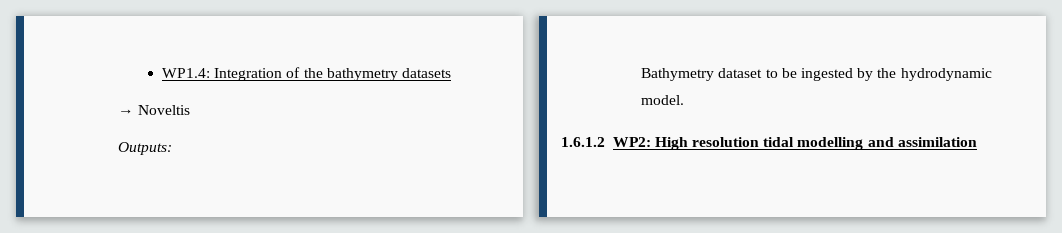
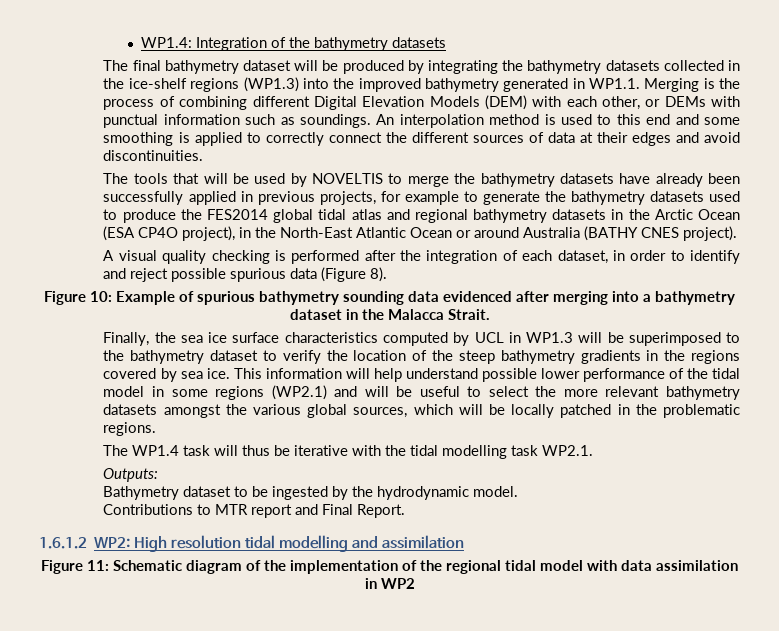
[118,105,191,115] → Noveltis -> [103,60,741,74] [103,77,741,92] [103,95,741,110] [103,114,740,128] [103,132,741,146] [103,150,204,161] [103,173,741,187] [103,191,740,205] [103,209,741,223] [103,226,738,241] [103,250,741,264] [103,267,388,282] [44,291,735,305] [289,309,490,320] [103,332,740,346] [103,350,741,364] [103,368,740,382] [103,385,741,400] [103,404,741,418] [103,422,157,436] [103,445,594,459] The final bathymetry dataset will be produced by integrating the bathymetry datasets collected in the ice-shelf regions (WP1.3) into the improved bathymetry generated in WP1.1. Merging is the process of combining different Digital Elevation Models (DEM) with each other, or DEMs with punctual information such as soundings. An interpolation method is used to this end and some smoothing is applied to correctly connect the different sources of data at their edges and avoid discontinuities. // The tools that will be used by NOVELTIS to merge the bathymetry datasets have already been successfully applied in previous projects, for example to generate the bathymetry datasets used to produce the FES2014 global tidal atlas and regional bathymetry datasets in the Arctic Ocean (ESA CP4O project), in the North-East Atlantic Ocean or around Australia (BATHY CNES project). // A visual quality checking is performed after the integration of each dataset, in order to identify and reject possible spurious data (Figure 8). // Figure 10: Example of spurious bathymetry sounding data evidenced after merging into a bathymetry dataset in the Malacca Strait. // Finally, the sea ice surface characteristics computed by UCL in WP1.3 will be superimposed to the bathymetry dataset to verify the location of the steep bathymetry gradients in the regions covered by sea ice. This information will help understand possible lower performance of the tidal model in some regions (WP2.1) and will be useful to select the more relevant bathymetry datasets amongst the various global sources, which will be locally patched in the problematic regions. // The WP1.4 task will thus be iterative with the tidal modelling task WP2.1.
(685, 100) none -> [103,504,406,518] // Contributions to MTR report and Final Report.
(977, 142) none -> [41,560,738,574] [364,578,415,589] // Figure 11: Schematic diagram of the implementation of the regional tidal model with data assimilation in WP2

